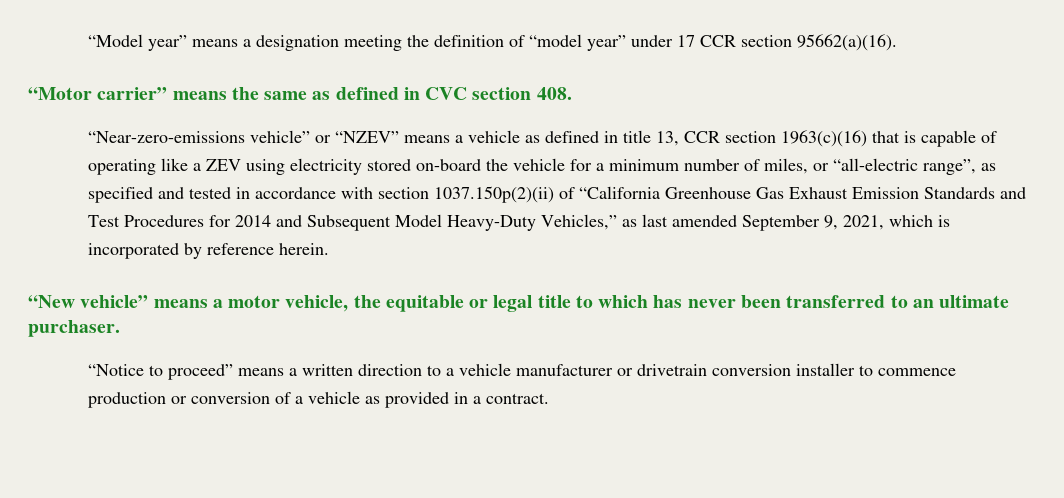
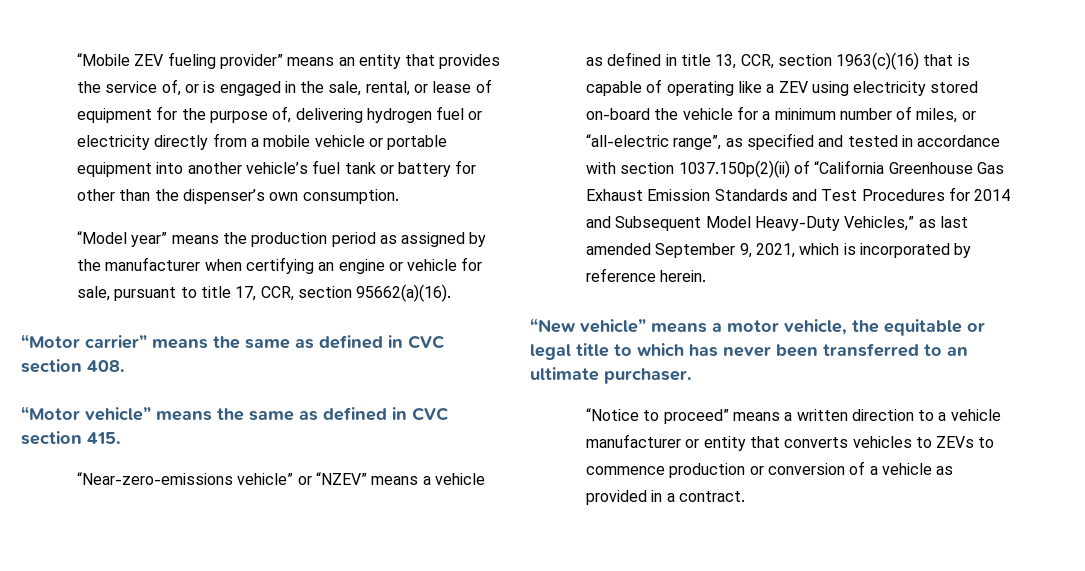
[87,34,736,51] “Model year” means a designation meeting the definition of “model year” under 17 CCR -> [76,52,501,69] [76,79,492,96] [76,106,483,123] [76,133,448,150] [76,160,477,177] [76,189,399,204] [76,231,487,247] [76,257,483,274] [76,286,294,301] “Mobile ZEV fueling provider” means an entity that provides the service of, or is engaged in the sale, rental, or lease of equipment for the purpose of, delivering hydrogen fuel or electricity directly from a mobile vehicle or portable equipment into another vehicle’s fuel tank or battery for other than the dispenser’s own consumption. // “Model year” means the production period as assigned by the manufacturer when certifying an engine or vehicle for sale, pursuant to title 17, CCR,
(572, 93) none -> [21,406,449,421] [21,431,121,445] // “Motor vehicle” means the same as defined in CVC section 415.
[683,131,720,143] CCR -> [740,54,774,69] CCR,
[636,363,855,376] drivetrain conversion installer -> [703,436,975,451] entity that converts vehicles to ZEVs

